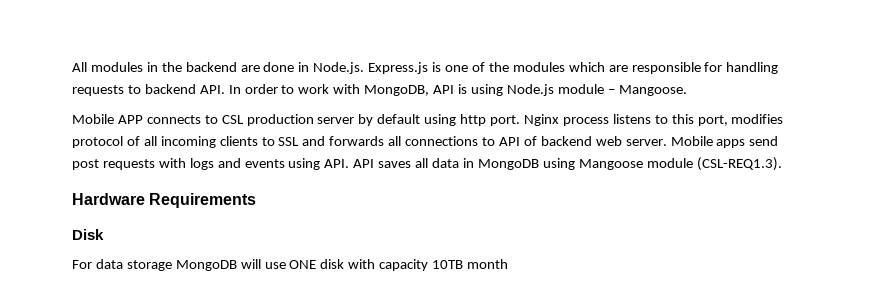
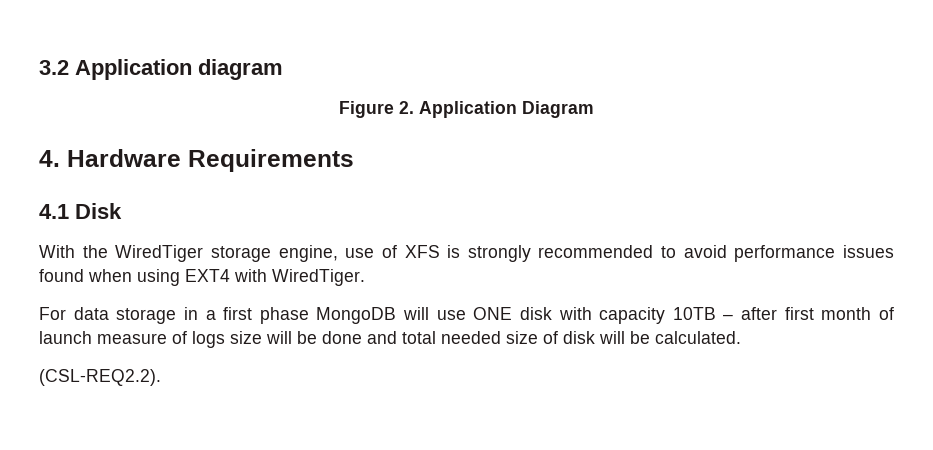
[72,62,779,74] [72,84,687,96] [72,114,784,126] [72,136,779,148] [72,157,782,171] All modules in the backend are done in Node.js. Express.js is one of the modules which are responsible for handling requests to backend API. In order to work with MongoDB, API is using Node.js module – Mangoose. // Mobile APP connects to CSL production server by default using http port. Nginx process listens to this port, modifies protocol of all incoming clients to SSL and forwards all connections to API of backend web server. Mobile apps send post requests with logs and events using API. API saves all data in MongoDB using Mangoose module (CSL-REQ1.3). // -> [39,59,283,80] [339,101,594,118] [39,150,60,167] 3.2 Application diagram // Figure 2. Application Diagram // 4.
(257, 200) none -> [39,204,69,219] 4.1
(104, 234) none -> [39,245,894,262] [39,269,365,286] // With the WiredTiger storage engine, use of XFS is strongly recommended to avoid performance issues found when using EXT4 with WiredTiger.
(172, 265) none -> [183,307,309,324] in a first phase
[467,259,509,269] month -> [723,307,895,320] [39,331,741,348] [39,369,161,386] – after first month of launch measure of logs size will be done and total needed size of disk will be calculated. // (CSL-REQ2.2).

